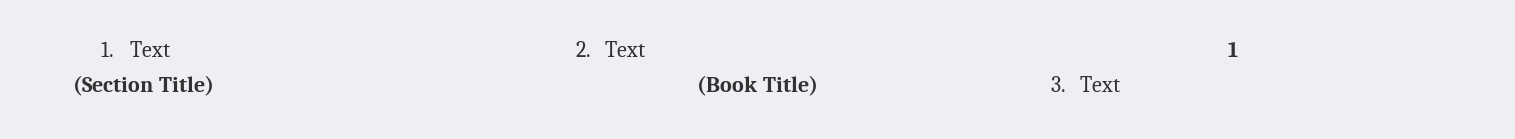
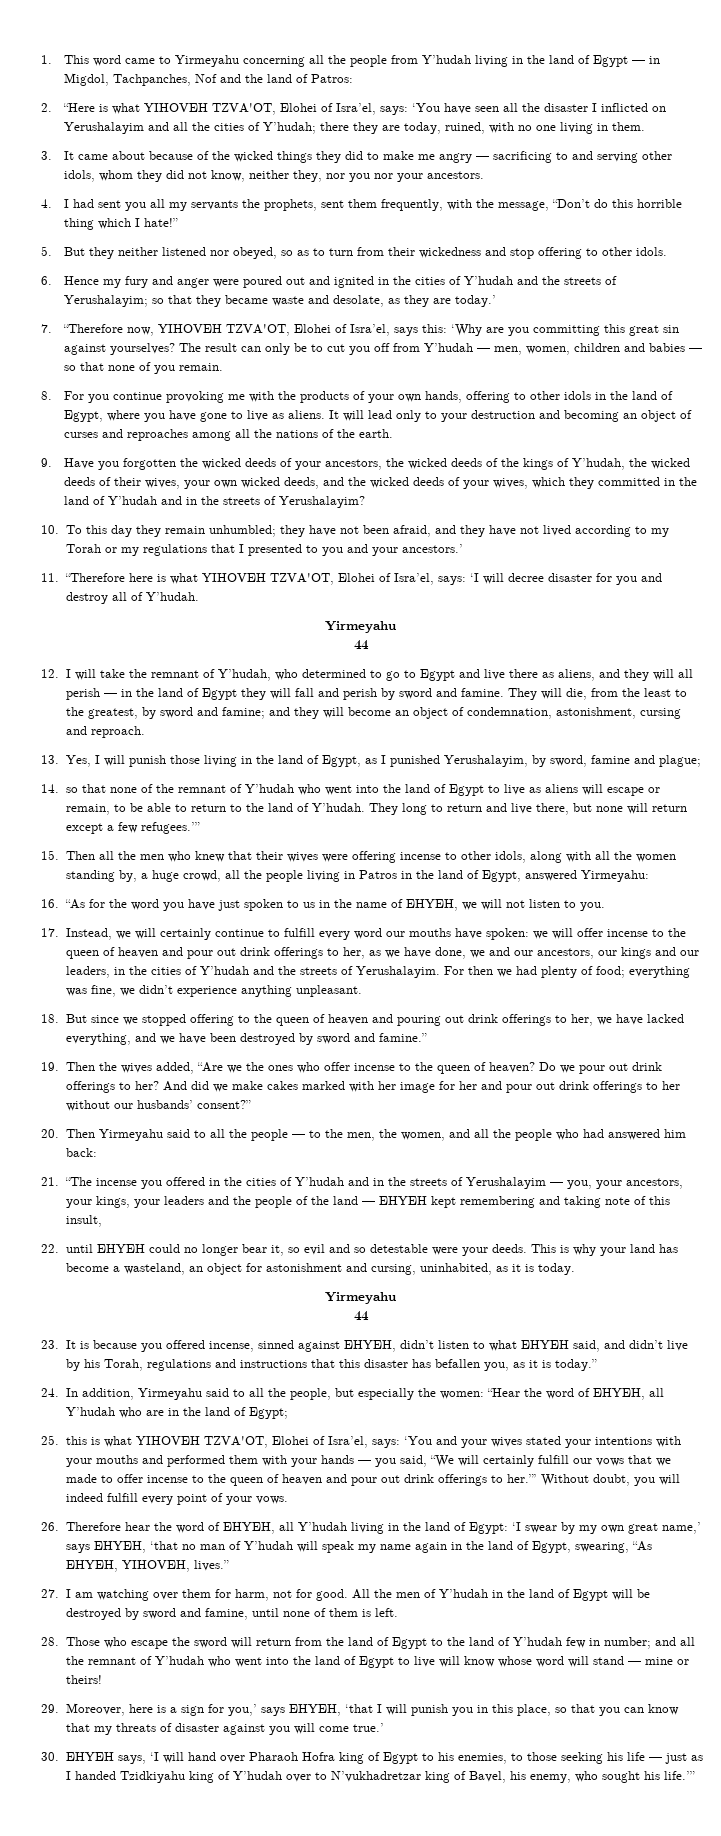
[129,41,171,57] [73,75,214,96] [576,41,646,57] [697,75,818,96] [1227,41,1238,57] [1051,76,1121,92] Text // (Section Title) // 2. Text // (Book Title) // 1 // 3. Text -> [64,55,661,67] [64,73,354,86] [41,103,667,115] [64,122,646,134] [41,151,673,163] [64,170,485,182] [41,199,683,211] [64,218,179,230] [41,246,668,259] [41,276,618,288] [64,295,497,307] [41,324,680,336] [64,343,703,355] [64,362,224,374] [41,391,674,403] [64,410,693,422] [64,429,394,441] [41,458,691,470] [64,477,698,489] [64,496,366,508] [41,525,669,537] [65,544,463,556] [41,573,662,585] [65,592,199,604] [325,621,396,633] [353,640,369,650] [41,669,693,681] [65,688,687,700] [65,707,681,719] [65,726,145,738] [41,755,701,767] [41,784,660,796] [65,803,687,815] [65,822,200,834] [41,850,676,863] [65,870,649,882] [41,899,605,911] [41,928,686,940] [65,947,699,959] [65,966,690,978] [65,985,362,997] [41,1014,684,1026] [65,1033,427,1045] [41,1062,662,1074] [65,1081,680,1093] [65,1100,251,1111] [41,1129,686,1141] [65,1148,97,1157] [41,1177,683,1189] [65,1196,670,1208] [65,1215,102,1227] [41,1244,678,1256] [65,1263,575,1275] [325,1292,396,1304] [353,1311,369,1321] [41,1340,688,1352] [65,1359,597,1371] [41,1388,664,1400] [65,1407,288,1419] [41,1435,681,1448] [65,1455,671,1467] [65,1474,680,1486] [65,1493,288,1505] [41,1522,701,1534] [65,1541,652,1553] [65,1560,229,1572] [41,1589,650,1601] [65,1608,398,1620] [41,1637,695,1649] [65,1656,689,1668] [65,1675,102,1684] [41,1703,679,1716] [65,1723,384,1735] [41,1752,703,1764] [65,1771,695,1783] This word came to Yirmeyahu concerning all the people from Y’hudah living in the land of Egypt — in Migdol, Tachpanches, Nof and the land of Patros: // 2. “Here is what YIHOVEH TZVA'OT, Elohei of Isra’el, says: ‘You have seen all the disaster I inflicted on Yerushalayim and all the cities of Y’hudah; there they are today, ruined, with no one living in them. // 3. It came about because of the wicked things they did to make me angry — sacrificing to and serving other idols, whom they did not know, neither they, nor you nor your ancestors. // 4. I had sent you all my servants the prophets, sent them frequently, with the message, “Don’t do this horrible thing which I hate!” // 5. But they neither listened nor obeyed, so as to turn from their wickedness and stop offering to other idols. // 6. Hence my fury and anger were poured out and ignited in the cities of Y’hudah and the streets of Yerushalayim; so that they became waste and desolate, as they are today.’ // 7. “Therefore now, YIHOVEH TZVA'OT, Elohei of Isra’el, says this: ‘Why are you committing this great sin against yourselves? The result can only be to cut you off from Y’hudah — men, women, children and babies — so that none of you remain. // 8. For you continue provoking me with the products of your own hands, offering to other idols in the land of Egypt, where you have gone to live as aliens. It will lead only to your destruction and becoming an object of curses and reproaches among all the nations of the earth. // 9. Have you forgotten the wicked deeds of your ancestors, the wicked deeds of the kings of Y’hudah, the wicked deeds of their wives, your own wicked deeds, and the wicked deeds of your wives, which they committed in the land of Y’hudah and in the streets of Yerushalayim? // 10. To this day they remain unhumbled; they have not been afraid, and they have not lived according to my Torah or my regulations that I presented to you and your ancestors.’ // 11. “Therefore here is what YIHOVEH TZVA'OT, Elohei of Isra’el, says: ‘I will decree disaster for you and destroy all of Y’hudah. // Yirmeyahu // 44 // 12. I will take the remnant of Y’hudah, who determined to go to Egypt and live there as aliens, and they will all perish — in the land of Egypt they will fall and perish by sword and famine. They will die, from the least to the greatest, by sword and famine; and they will become an object of condemnation, astonishment, cursing and reproach. // 13. Yes, I will punish those living in the land of Egypt, as I punished Yerushalayim, by sword, famine and plague; // 14. so that none of the remnant of Y’hudah who went into the land of Egypt to live as aliens will escape or remain, to be able to return to the land of Y’hudah. They long to return and live there, but none will return except a few refugees.’” // 15. Then all the men who knew that their wives were offering incense to other idols, along with all the women standing by, a huge crowd, all the people living in Patros in the land of Egypt, answered Yirmeyahu: // 16. “As for the word you have just spoken to us in the name of EHYEH, we will not listen to you. // 17. Instead, we will certainly continue to fulfill every word our mouths have spoken: we will offer incense to the queen of heaven and pour out drink offerings to her, as we have done, we and our ancestors, our kings and our leaders, in the cities of Y’hudah and the streets of Yerushalayim. For then we had plenty of food; everything was fine, we didn’t experience anything unpleasant. // 18. But since we stopped offering to the queen of heaven and pouring out drink offerings to her, we have lacked everything, and we have been destroyed by sword and famine.” // 19. Then the wives added, “Are we the ones who offer incense to the queen of heaven? Do we pour out drink offerings to her? And did we make cakes marked with her image for her and pour out drink offerings to her without our husbands’ consent?” // 20. Then Yirmeyahu said to all the people — to the men, the women, and all the people who had answered him back: // 21. “The incense you offered in the cities of Y’hudah and in the streets of Yerushalayim — you, your ancestors, your kings, your leaders and the people of the land — EHYEH kept remembering and taking note of this insult, // 22. until EHYEH could no longer bear it, so evil and so detestable were your deeds. This is why your land has become a wasteland, an object for astonishment and cursing, uninhabited, as it is today. // Yirmeyahu // 44 // 23. It is because you offered incense, sinned against EHYEH, didn’t listen to what EHYEH said, and didn’t live by his Torah, regulations and instructions that this disaster has befallen you, as it is today.” // 24. In addition, Yirmeyahu said to all the people, but especially the women: “Hear the word of EHYEH, all Y’hudah who are in the land of Egypt; // 25. this is what YIHOVEH TZVA'OT, Elohei of Isra’el, says: ‘You and your wives stated your intentions with your mouths and performed them with your hands — you said, “We will certainly fulfill our vows that we made to offer incense to the queen of heaven and pour out drink offerings to her.”’ Without doubt, you will indeed fulfill every point of your vows. // 26. Therefore hear the word of EHYEH, all Y’hudah living in the land of Egypt: ‘I swear by my own great name,’ says EHYEH, ‘that no man of Y’hudah will speak my name again in the land of Egypt, swearing, “As EHYEH, YIHOVEH, lives.” // 27. I am watching over them for harm, not for good. All the men of Y’hudah in the land of Egypt will be destroyed by sword and famine, until none of them is left. // 28. Those who escape the sword will return from the land of Egypt to the land of Y’hudah few in number; and all the remnant of Y’hudah who went into the land of Egypt to live will know whose word will stand — mine or theirs! // 29. Moreover, here is a sign for you,’ says EHYEH, ‘that I will punish you in this place, so that you can know that my threats of disaster against you will come true.’ // 30. EHYEH says, ‘I will hand over Pharaoh Hofra king of Egypt to his enemies, to those seeking his life — just as I handed Tzidkiyahu king of Y’hudah over to N’vukhadretzar king of Bavel, his enemy, who sought his life.’”

